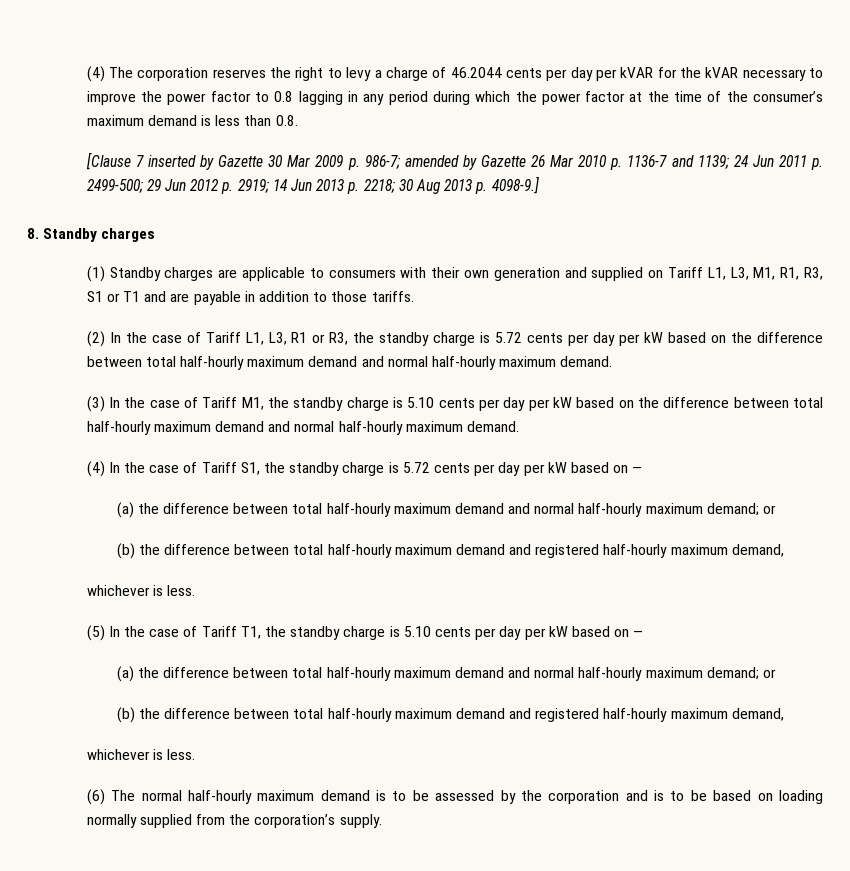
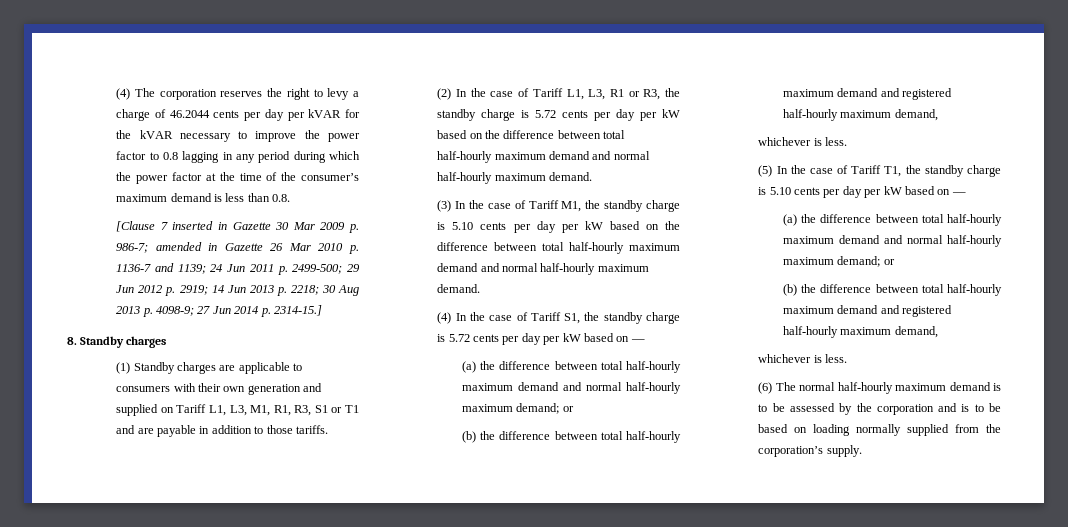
[200,155,215,170] by -> [218,222,228,230] in
[462,155,477,170] by -> [208,243,218,251] in
[491,176,539,194] 4098-9.] -> [156,305,322,317] 4098-9; 27 Jun 2014 p. 2314-15.]

